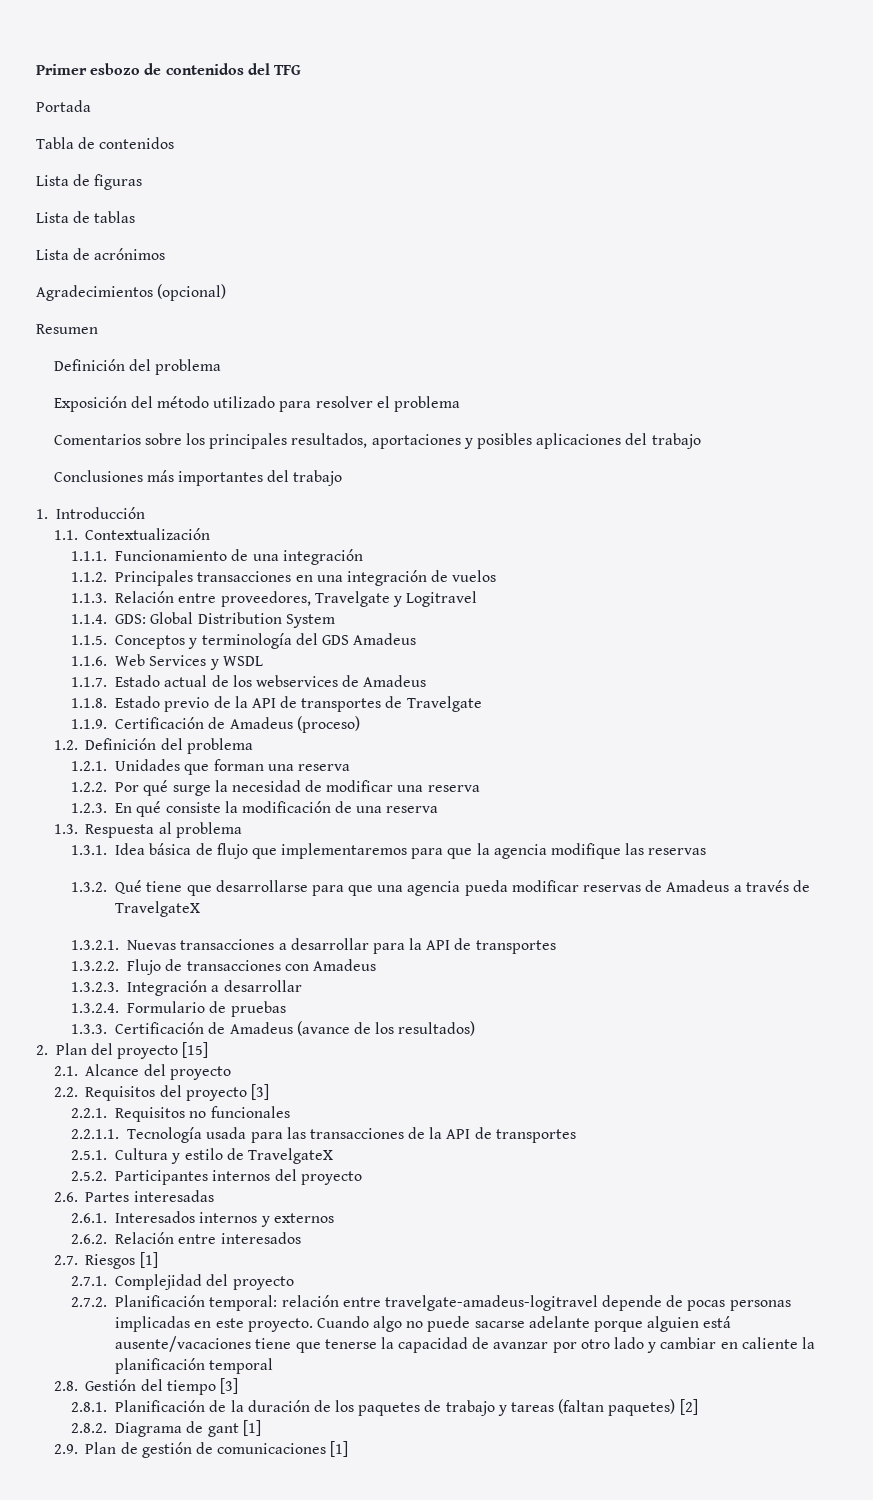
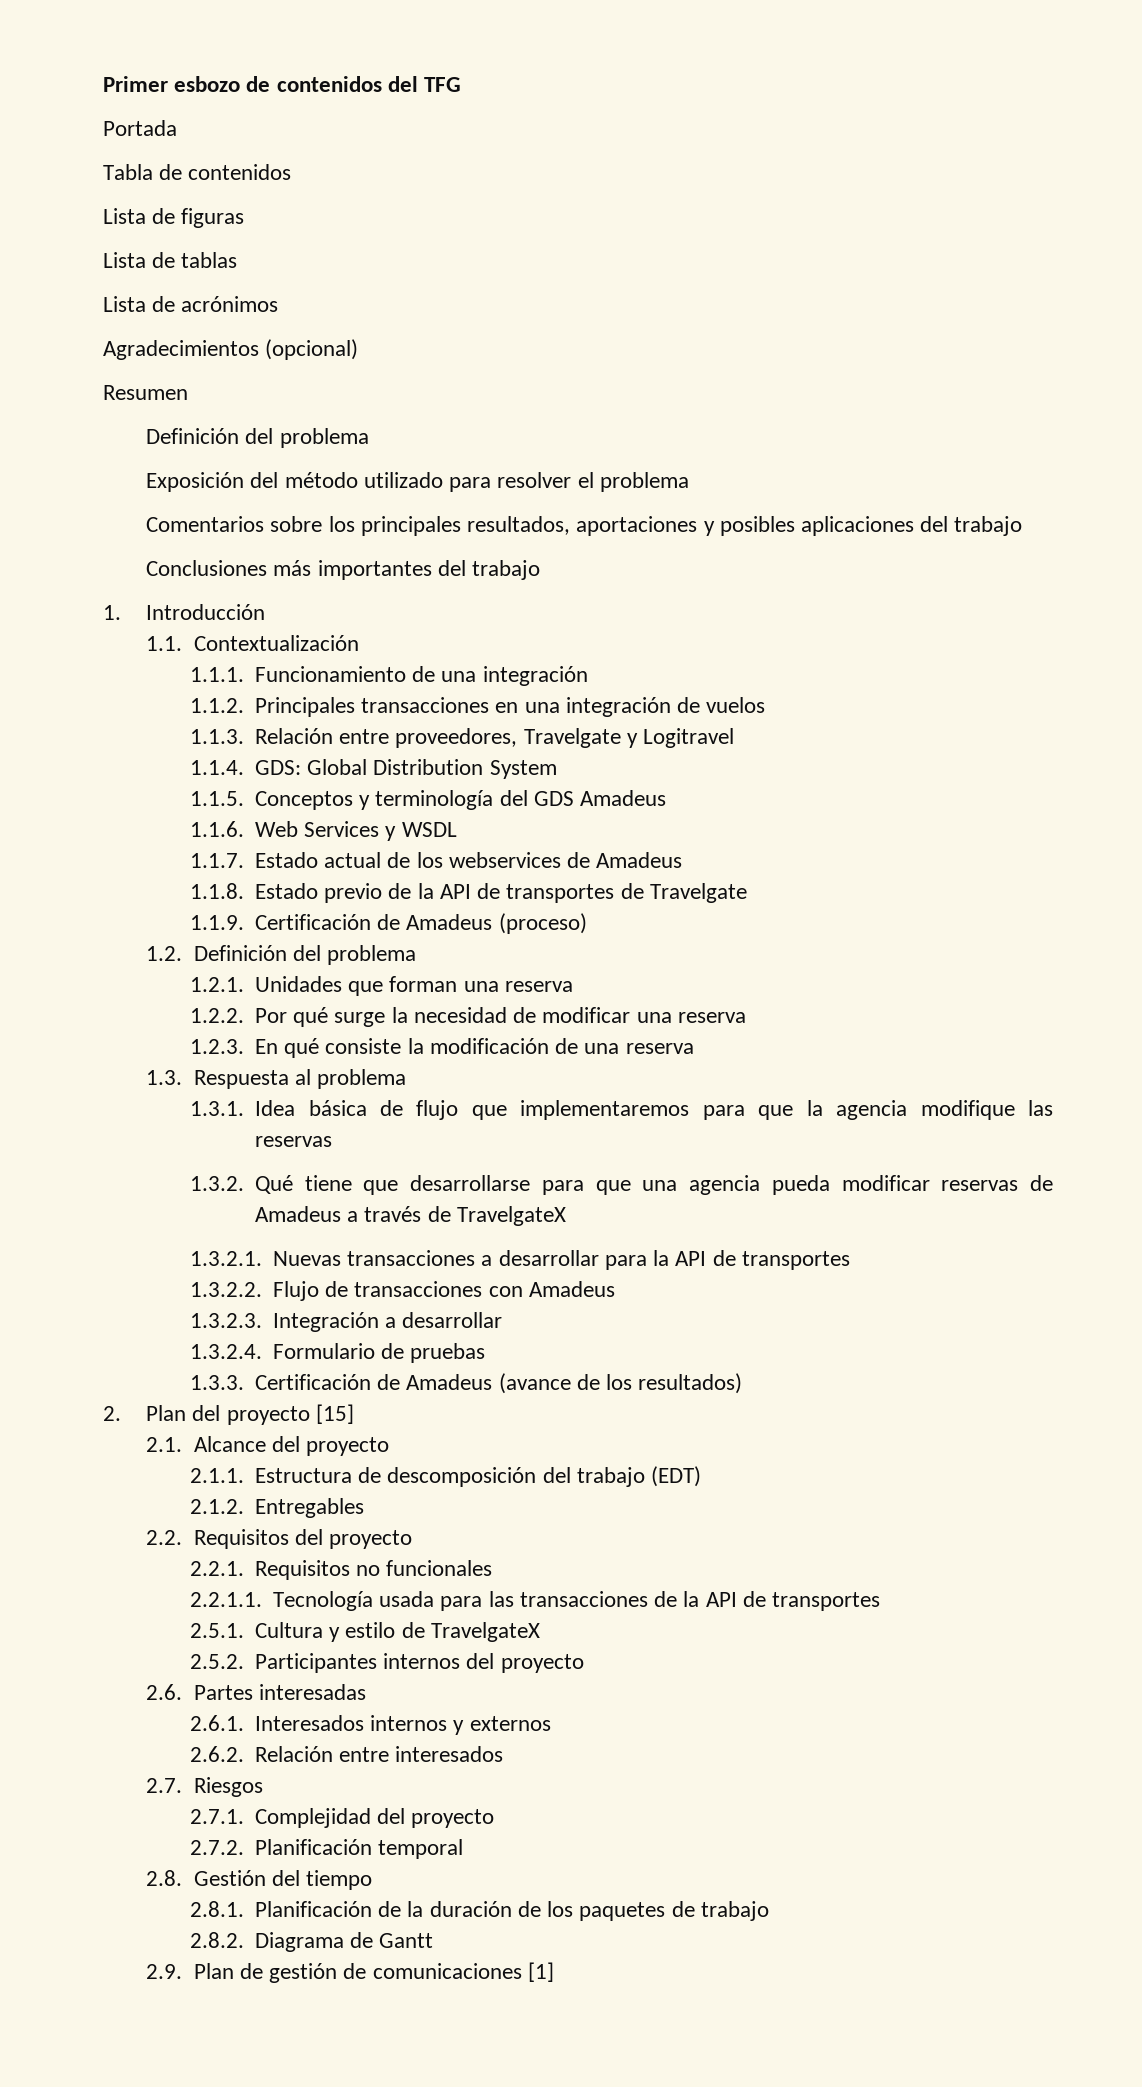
(231, 1073) none -> [189,1466,702,1487] [189,1498,365,1518] // 2.1.1. Estructura de descomposición del trabajo (EDT) // 2.1.2. Entregables
[250,1084,269,1100] [3] -> (413, 1539) none
[139,1252,158,1268] [1] -> (263, 1787) none
[209,1295,791,1311] [115,1316,732,1332] [115,1336,815,1353] [115,1358,206,1374] temporal: relación entre travelgate-amadeus-logitravel depende de pocas personas implicadas en este proyecto. Cuando algo no puede sacarse adelante porque alguien está ausente/vacaciones tiene que tenerse la capacidad de avanzar por otro lado y cambiar en caliente la planificación -> (373, 1847) none
[219,1378,238,1394] [3] -> (373, 1880) none
[497,1399,698,1416] y tareas (faltan paquetes) [2] -> (769, 1911) none
[207,1420,261,1437] gant [1] -> [379,1933,434,1948] Gantt

